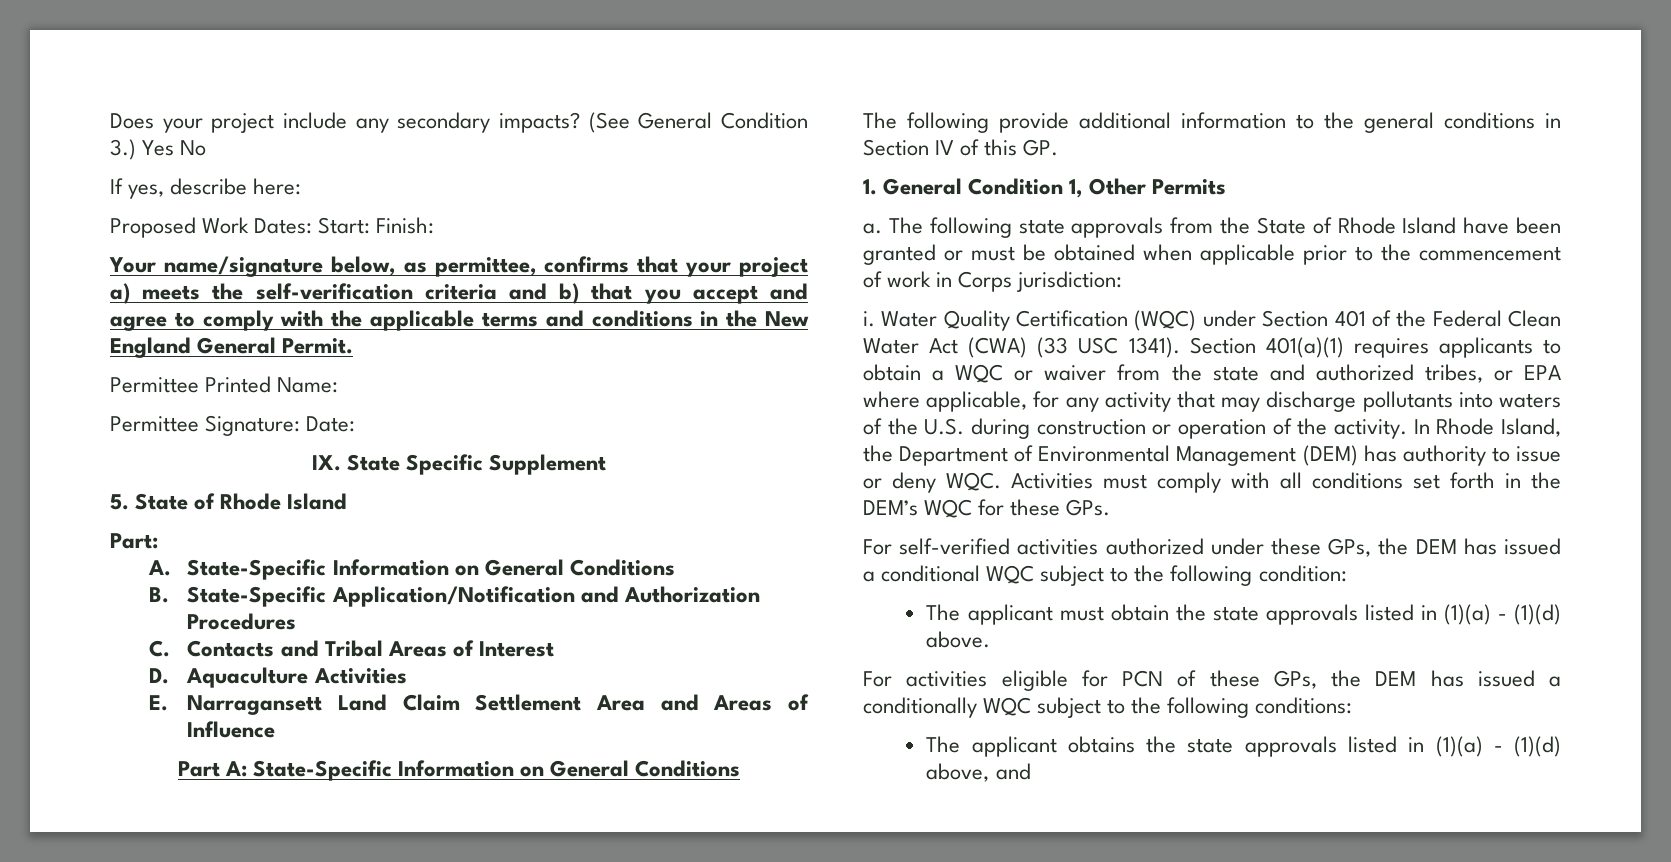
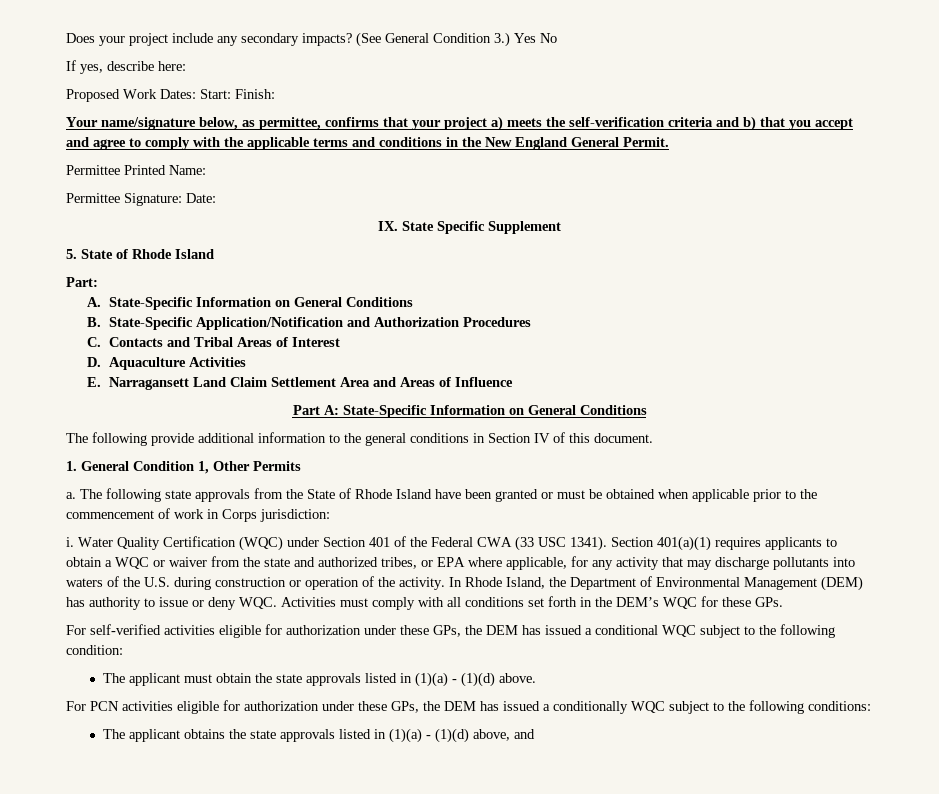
[1023,139,1059,156] GP. -> [594,433,653,443] document.
[1508,310,1561,327] [863,337,1028,358] Clean Water Act (CWA) -> [477,537,512,547] CWA
[1105,538,1204,555] authorized -> [219,624,361,638] eligible for authorization
[906,670,1197,691] activities eligible for PCN of -> [90,700,354,714] PCN activities eligible for authorization under

